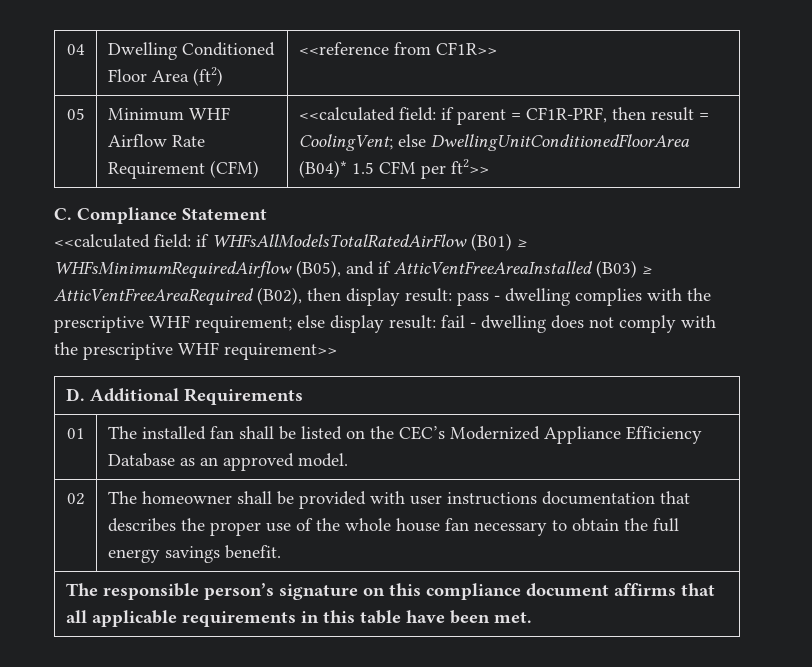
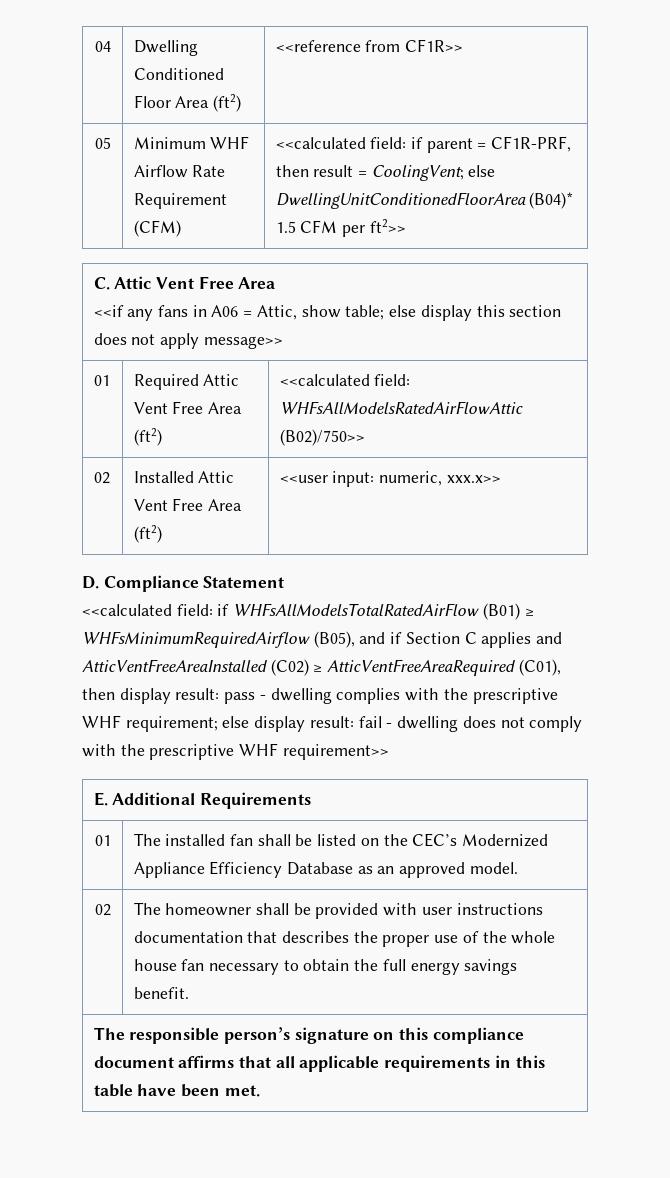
[54,208,72,220] // C. -> [93,276,276,290] [93,305,562,321] [93,333,283,349] [93,375,110,386] [133,374,240,390] [133,401,243,414] [133,428,162,446] [279,374,411,386] [279,401,523,414] [279,429,365,446] [93,472,110,484] [133,471,235,483] [133,498,243,511] [133,525,162,543] [279,471,501,487] [82,576,99,589] // C. Attic Vent Free Area // <<if any fans in A06 = Attic, show table; else display this section does not apply message>> // 01 | Required Attic Vent Free Area (ft2) | <<calculated field: WHFsAllModelsRatedAirFlowAttic (B02)/750>> // 02 | Installed Attic Vent Free Area (ft2) | <<user input: numeric, xxx.x>> // D.
[394,260,637,278] AtticVentFreeAreaInstalled (B03) -> [405,632,563,648] [82,659,309,676] Section C applies and AtticVentFreeAreaInstalled (C02)
[257,287,302,305] (B02), -> [518,659,561,676] (C01),
[65,388,85,401] D. -> [93,792,108,806] E.

